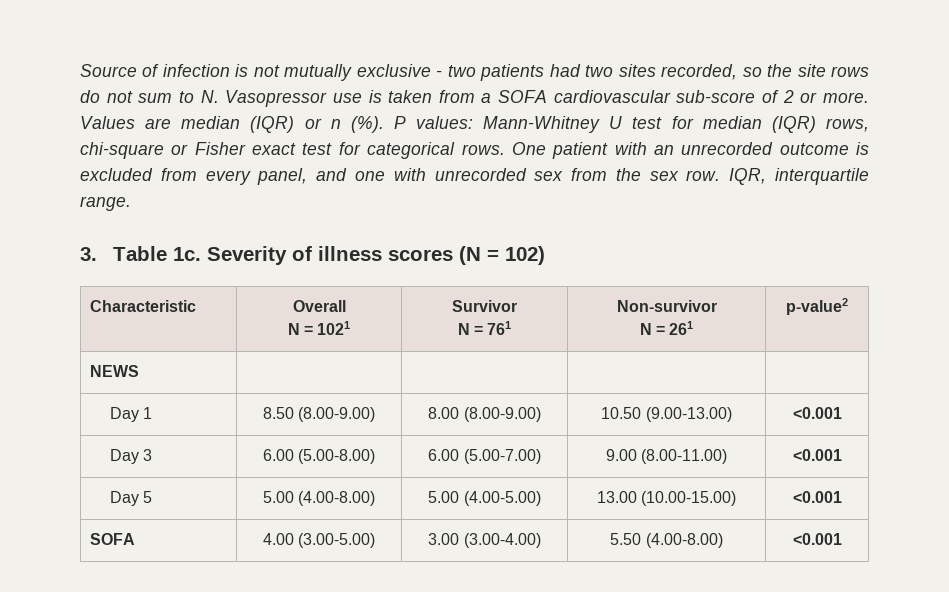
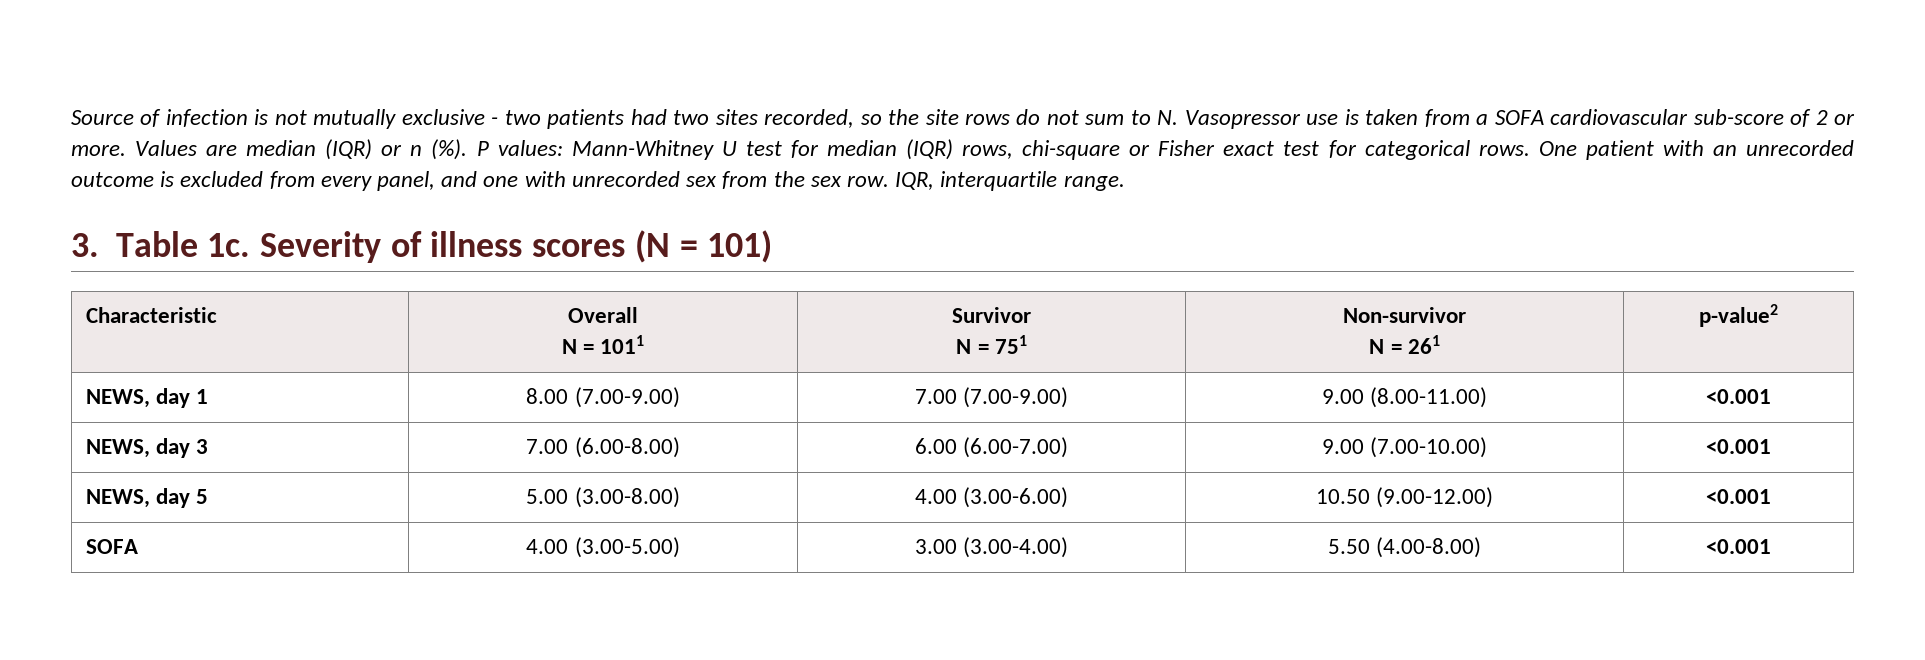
[504,246,545,265] 102) -> [707,230,773,263] 101)
[317,321,351,335] 1021 -> [600,335,645,354] 1011
[487,321,512,335] 761 -> [994,335,1027,354] 751
[90,365,140,377] [109,407,153,422] [262,407,376,422] [428,407,541,422] [601,407,732,422] [792,407,842,419] [109,449,153,464] [262,449,376,464] [428,449,541,464] [605,449,728,464] [792,449,842,461] [109,491,153,506] [262,491,376,506] [428,491,541,506] [596,491,737,506] NEWS | | | | // Day 1 | 8.50 (8.00-9.00) | 8.00 (8.00-9.00) | 10.50 (9.00-13.00) | <0.001 // Day 3 | 6.00 (5.00-8.00) | 6.00 (5.00-7.00) | 9.00 (8.00-11.00) | <0.001 // Day 5 | 5.00 (4.00-8.00) | 5.00 (4.00-5.00) | 13.00 (10.00-15.00) -> [85,388,209,408] [526,387,680,408] [914,387,1069,408] [1321,387,1488,408] [1706,389,1771,404] [85,438,209,458] [526,437,680,458] [914,437,1069,458] [1321,437,1488,458] [1706,439,1771,454] [85,488,209,508] [526,487,680,508] [914,487,1069,508] [1315,487,1494,508] NEWS, day 1 | 8.00 (7.00-9.00) | 7.00 (7.00-9.00) | 9.00 (8.00-11.00) | <0.001 // NEWS, day 3 | 7.00 (6.00-8.00) | 6.00 (6.00-7.00) | 9.00 (7.00-10.00) | <0.001 // NEWS, day 5 | 5.00 (3.00-8.00) | 4.00 (3.00-6.00) | 10.50 (9.00-12.00)

